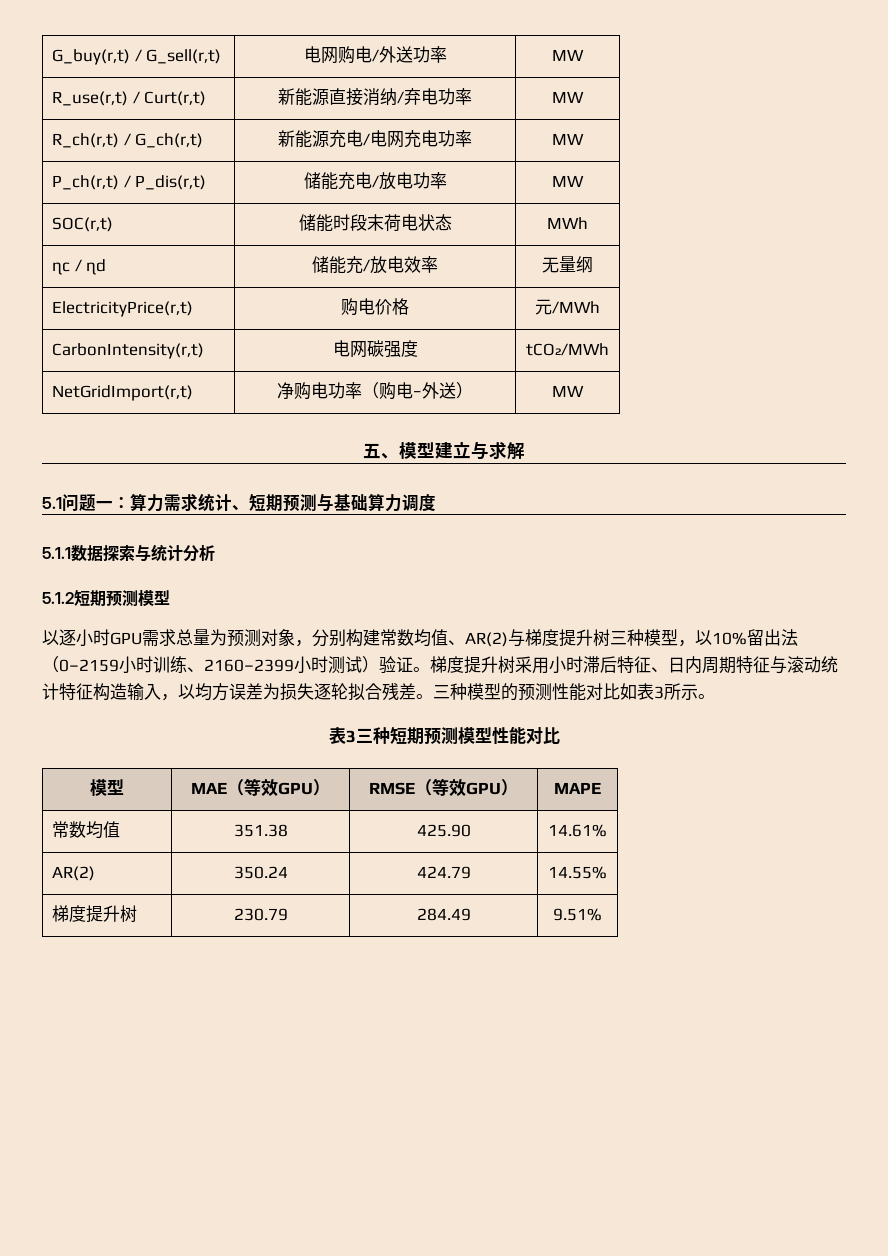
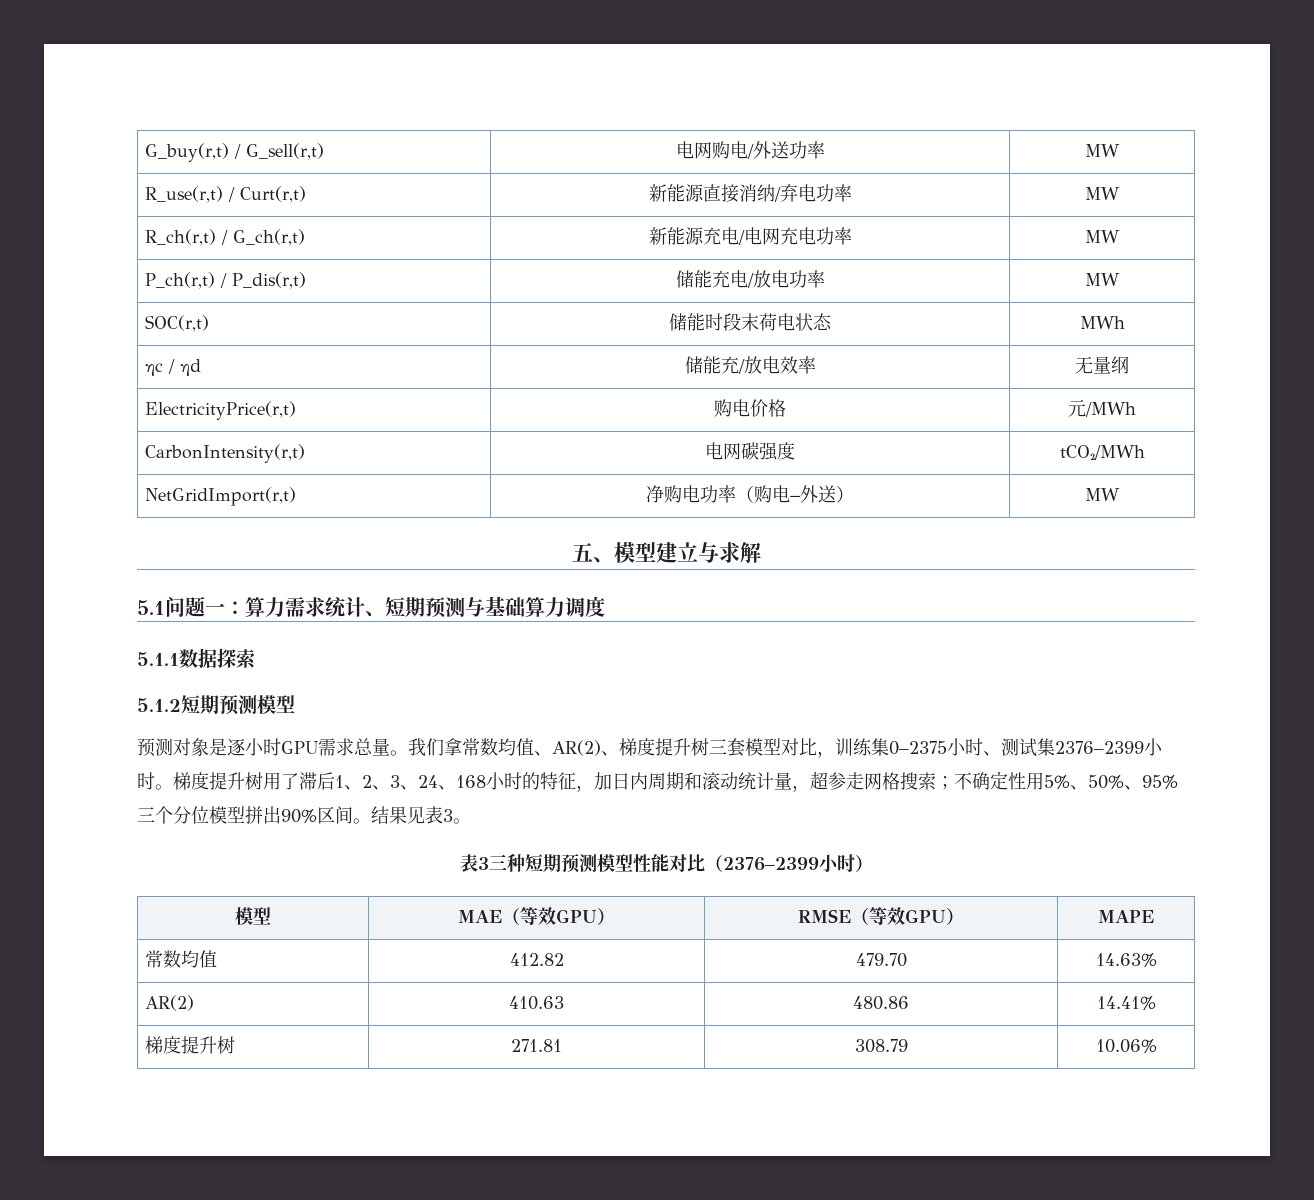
[135,544,215,562] 与统计分析 -> (255, 659) none
[42,630,59,645] 以 -> [137,738,227,757] 预测对象是
[210,629,380,647] 为预测对象，分别构建 -> [390,738,462,756] 。我们拿
[508,629,525,647] 与 -> [601,751,619,756] 、
[627,629,798,647] [42,656,668,674] 种模型，以10%留出法（0–2159小时训练、2160–2399小时测试）验证。梯度提升树采用小时滞后特征、 -> [727,738,1163,758] [137,772,612,792] 套模型对比，训练集0–2375小时、测试集2376–2399小时。梯度提升树用了滞后1、2、3、24、168小时的特征，加
[736,656,787,674] 特征与 -> [684,772,702,790] 和
[59,683,698,701] 特征构造输入，以均方误差为损失逐轮拟合残差。三种模型的预测性能对比如表3所示 -> [774,771,1178,792] [137,806,453,824] 量，超参走网格搜索；不确定性用5%、50%、95%三个分位模型拼出90%区间。结果见表3
(560, 735) none -> [704,854,873,872] （2376–2399小时）
[233,824,288,837] [416,824,471,837] [548,824,607,837] [51,866,95,881] [233,866,288,879] [416,866,471,879] [548,866,607,879] 351.38 | 425.90 | 14.61% // AR(2) | 350.24 | 424.79 | 14.55% -> [509,953,564,966] [855,953,907,967] [1095,953,1157,967] [145,995,195,1011] [509,996,564,1010] [853,996,909,1010] [1096,996,1156,1010] 412.82 | 479.70 | 14.63% // AR(2) | 410.63 | 480.86 | 14.41%
[233,908,288,921] [416,908,471,921] [553,908,602,921] 230.79 | 284.49 | 9.51% -> [511,1039,562,1052] [854,1039,908,1053] [1095,1039,1157,1053] 271.81 | 308.79 | 10.06%

